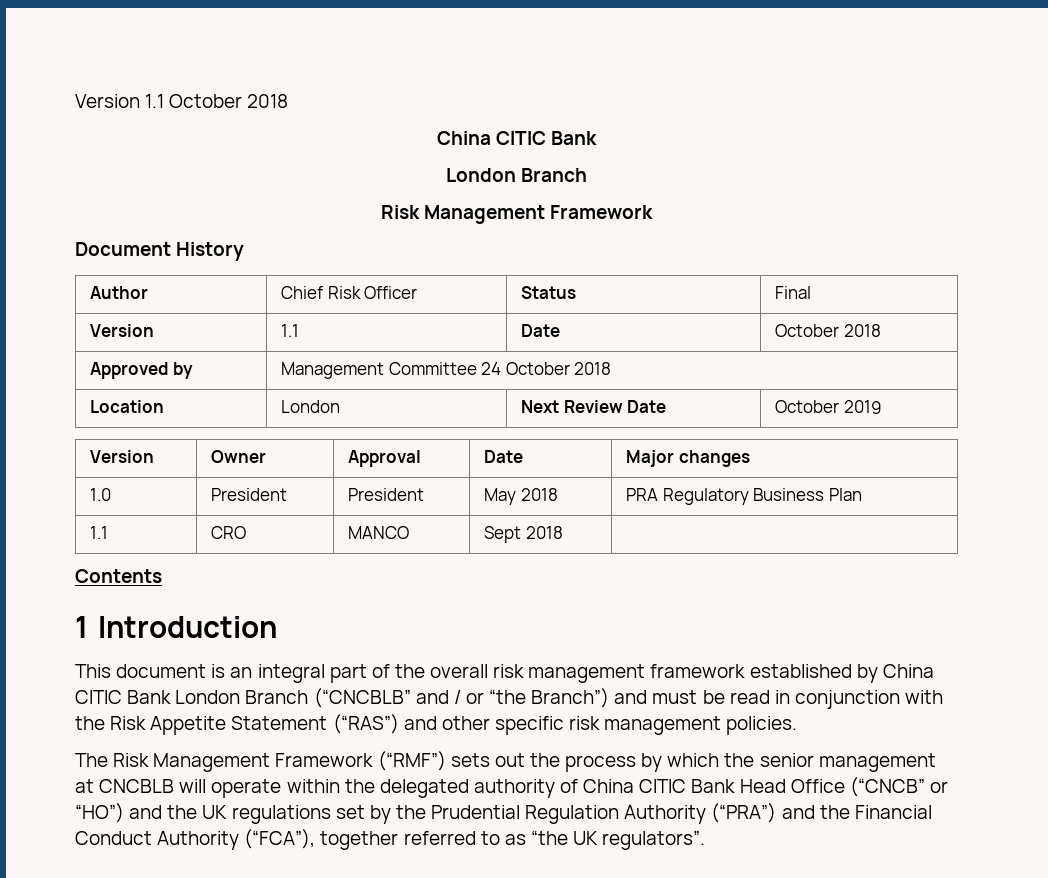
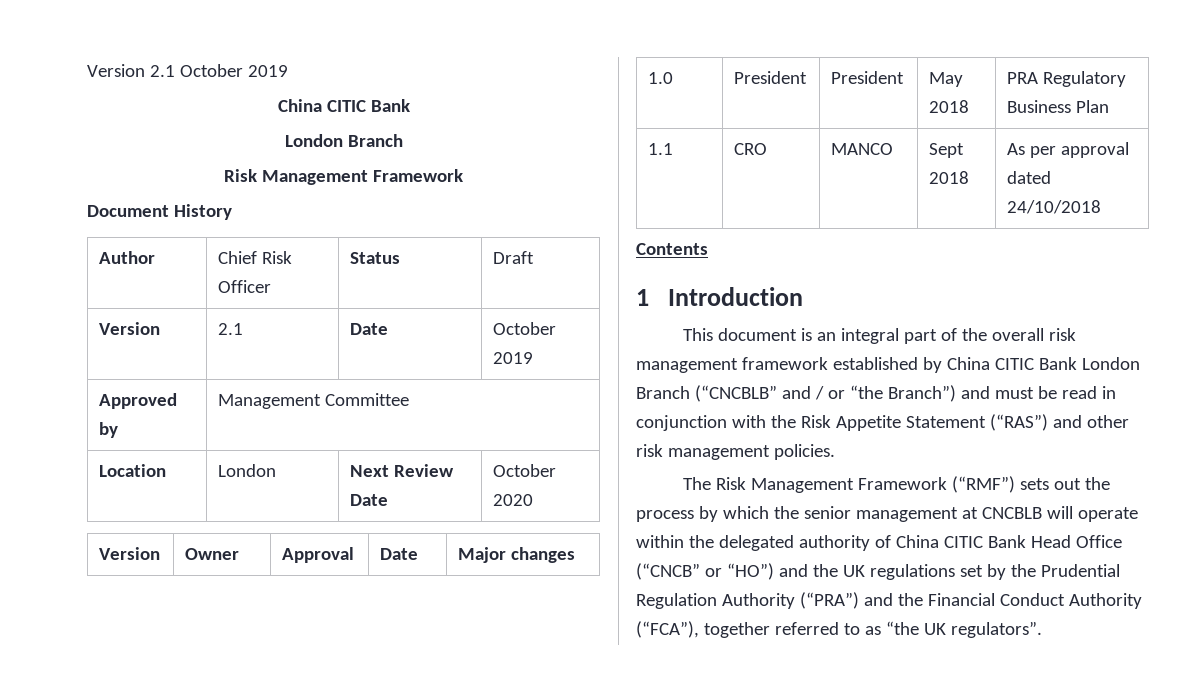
[75,94,289,108] Version 1.1 October 2018 -> [87,64,288,77] Version 2.1 October 2019
[775,286,812,299] [90,324,155,337] [281,324,300,337] [521,324,561,337] [775,324,881,337] Final // Version | 1.1 | Date | October 2018 -> [493,251,535,264] [99,322,161,335] [218,323,244,335] [350,323,389,335] [493,322,557,335] [493,352,534,364] Draft // Version | 2.1 | Date | October 2019
[481,362,612,375] 24 October 2018 -> (410, 399) none
[843,400,882,414] 2019 -> [493,494,534,506] 2020
(563, 532) none -> [1007,142,1130,158] [1007,171,1052,184] [1007,200,1102,214] As per approval dated 24/10/2018
[494,716,564,735] specific -> (1129, 421) none

